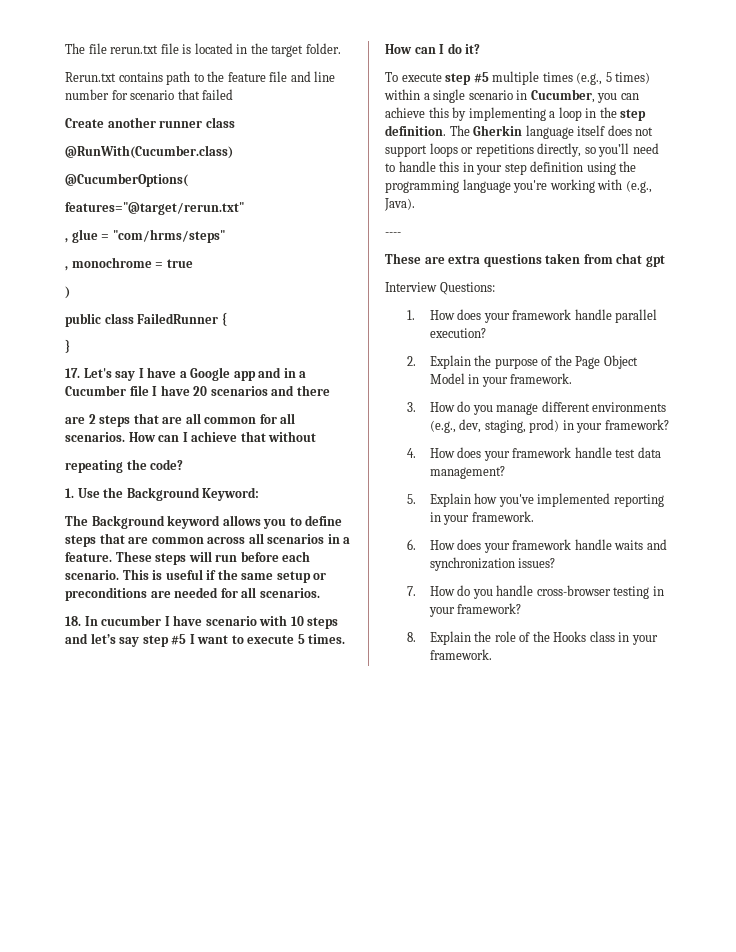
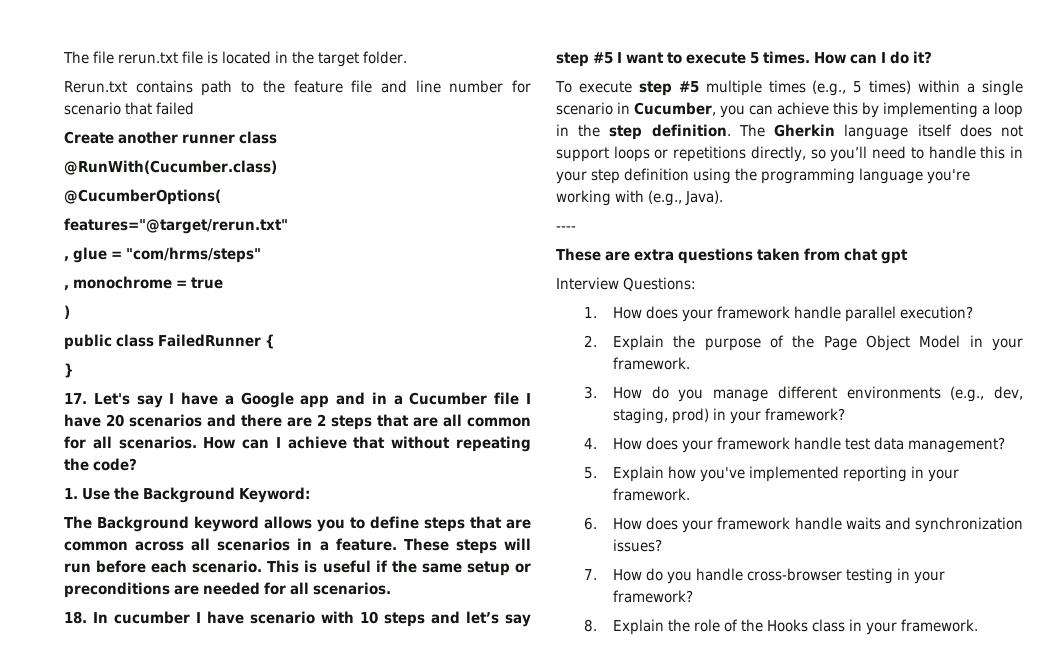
(330, 390) // -> (282, 420) none
(317, 436) // -> (451, 442) none

